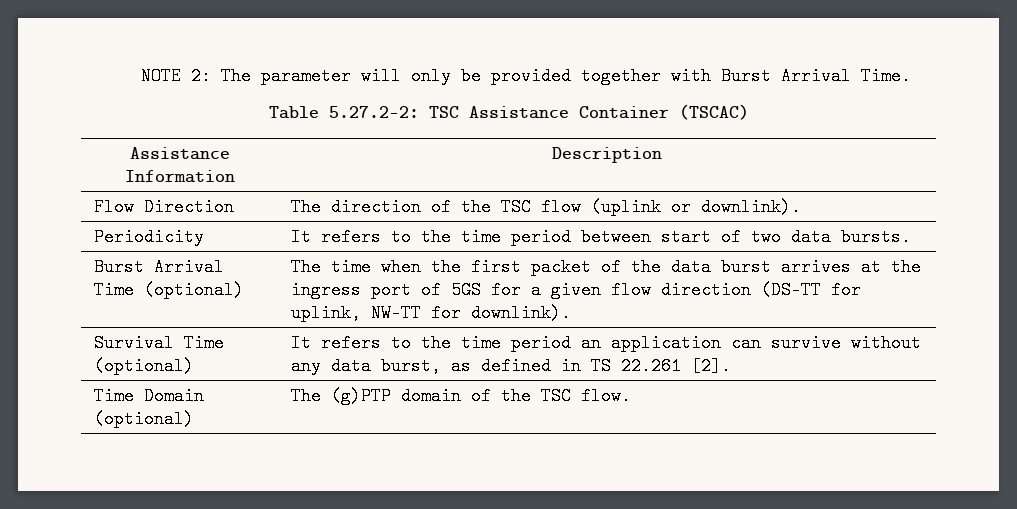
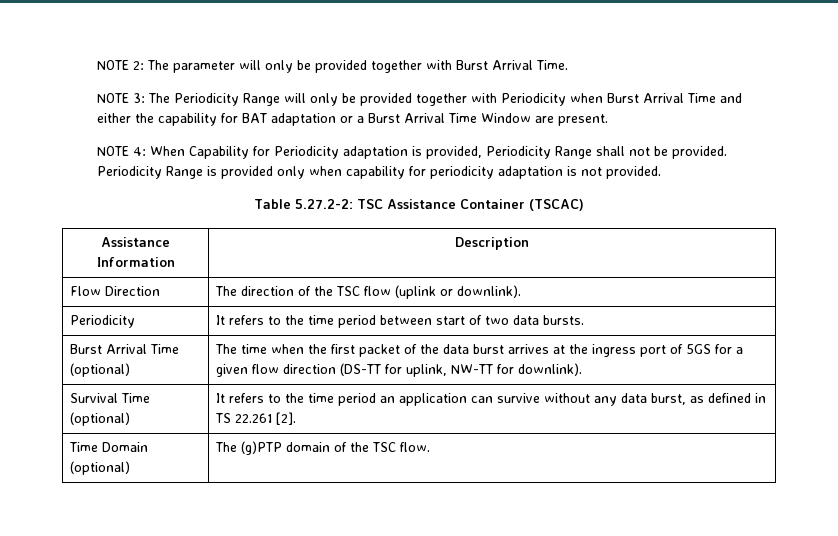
(911, 76) none -> [97,93,743,106] [97,113,609,126] [97,146,728,159] [97,166,662,179] // NOTE 3: The Periodicity Range will only be provided together with Periodicity when Burst Arrival Time and either the capability for BAT adaptation or a Burst Arrival Time Window are present. // NOTE 4: When Capability for Periodicity adaptation is provided, Periodicity Range shall not be provided. Periodicity Range is provided only when capability for periodicity adaptation is not provided.

